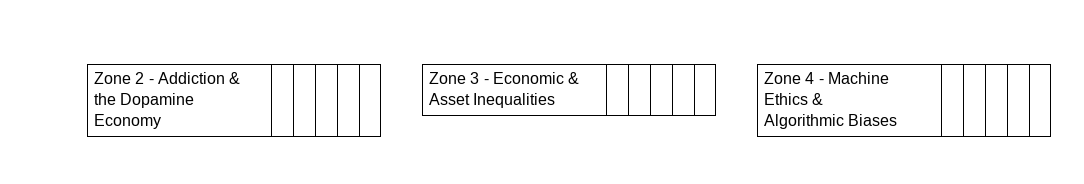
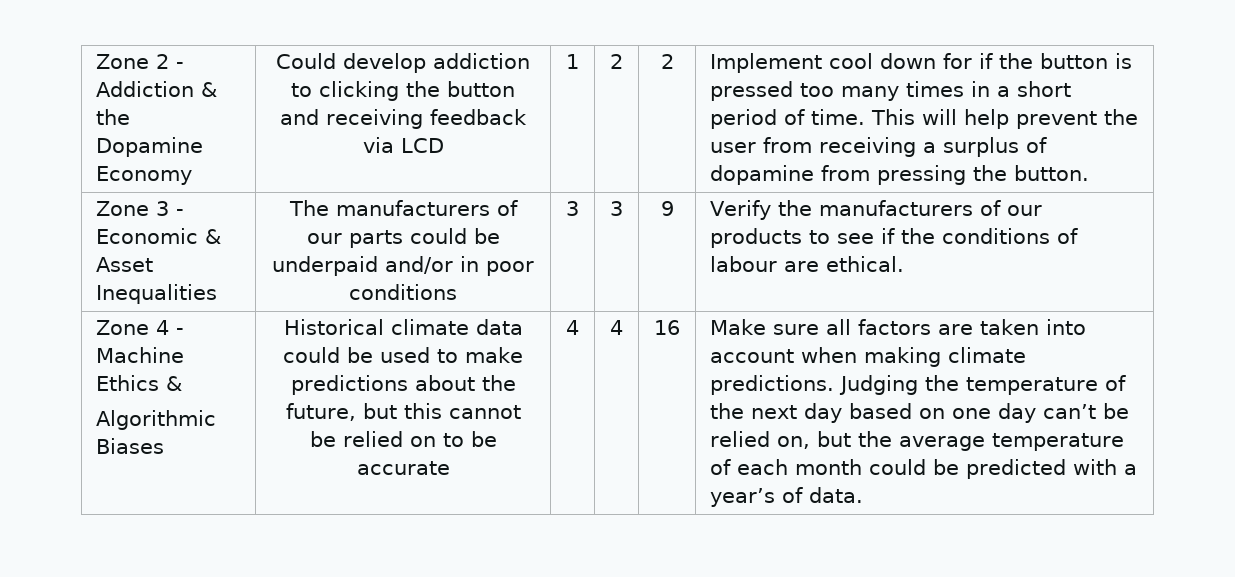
(161, 121) | | | | -> [276,53,530,73] [291,81,515,101] [280,109,527,129] [362,137,444,153] [566,54,579,69] [610,54,623,69] [660,54,674,69] [709,53,1132,73] [709,81,1071,101] [709,109,1138,129] [709,137,1047,157] [709,165,1089,185] Could develop addiction to clicking the button and receiving feedback via LCD | 1 | 2 | 2 | Implement cool down for if the button is pressed too many times in a short period of time. This will help prevent the user from receiving a surplus of dopamine from pressing the button.
(556, 100) | | | | -> [288,200,518,216] [306,228,500,248] [272,256,534,276] [349,284,457,300] [566,201,579,216] [610,201,623,216] [660,201,674,216] [709,200,1042,220] [709,228,1078,248] [709,256,904,272] The manufacturers of our parts could be underpaid and/or in poor conditions | 3 | 3 | 9 | Verify the manufacturers of our products to see if the conditions of labour are ethical.
(898, 120) | | | | -> [283,319,523,335] [283,347,524,363] [290,375,516,395] [285,403,521,421] [309,431,497,447] [356,461,450,475] [566,320,579,335] [610,320,623,335] [654,320,680,335] [709,319,1086,335] [709,347,1026,367] [709,375,1126,395] [709,403,1129,423] [709,431,1124,451] [709,459,1137,479] [709,487,863,507] Historical climate data could be used to make predictions about the future, but this cannot be relied on to be accurate | 4 | 4 | 16 | Make sure all factors are taken into account when making climate predictions. Judging the temperature of the next day based on one day can’t be relied on, but the average temperature of each month could be predicted with a year’s of data.

